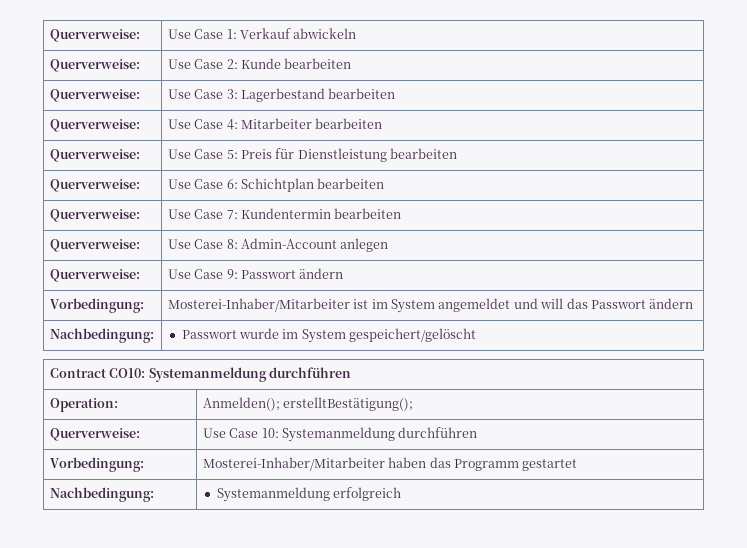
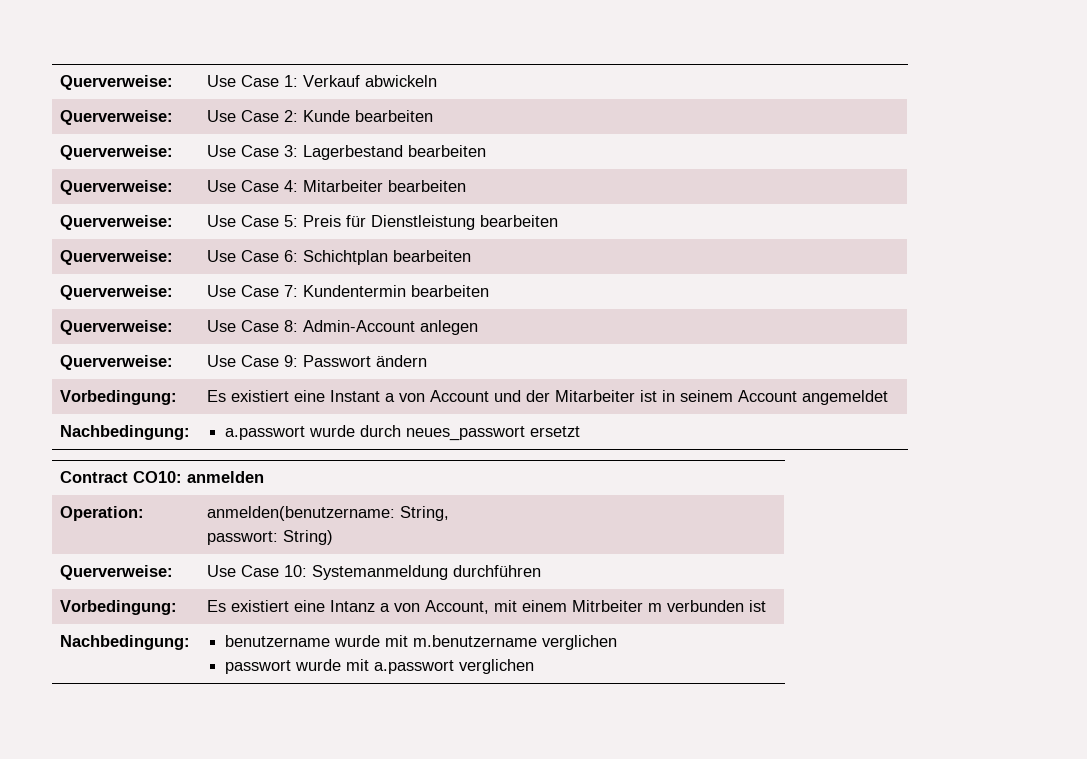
[167,298,694,313] [49,328,154,343] [181,328,477,343] Mosterei-Inhaber/Mitarbeiter ist im System angemeldet und will das Passwort ändern // Nachbedingung: | Passwort wurde im System gespeichert/gelöscht -> [207,390,889,405] [60,425,191,440] [225,425,581,441] Es existiert eine Instant a von Account und der Mitarbeiter ist in seinem Account angemeldet // Nachbedingung: | a.passwort wurde durch neues_passwort ersetzt
[148,367,352,382] Systemanmeldung durchführen -> [187,471,265,483] anmelden
[202,397,414,411] Anmelden(); erstelltBestätigung(); -> [207,506,450,521] [207,530,334,545] anmelden(benutzername: String, // passwort: String)
[202,457,578,471] [49,487,154,502] [216,487,402,502] Mosterei-Inhaber/Mitarbeiter haben das Programm gestartet // Nachbedingung: | Systemanmeldung erfolgreich -> [207,600,767,614] [60,635,191,650] [225,635,618,650] [225,659,535,674] Es existiert eine Intanz a von Account, mit einem Mitrbeiter m verbunden ist // Nachbedingung: | benutzername wurde mit m.benutzername verglichen // passwort wurde mit a.passwort verglichen

